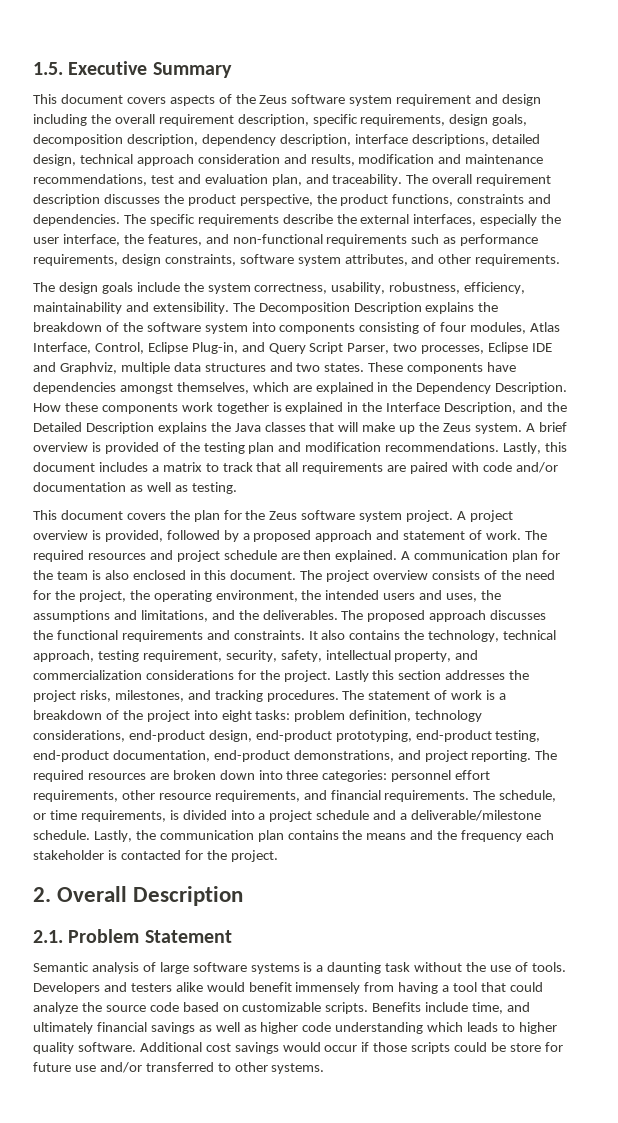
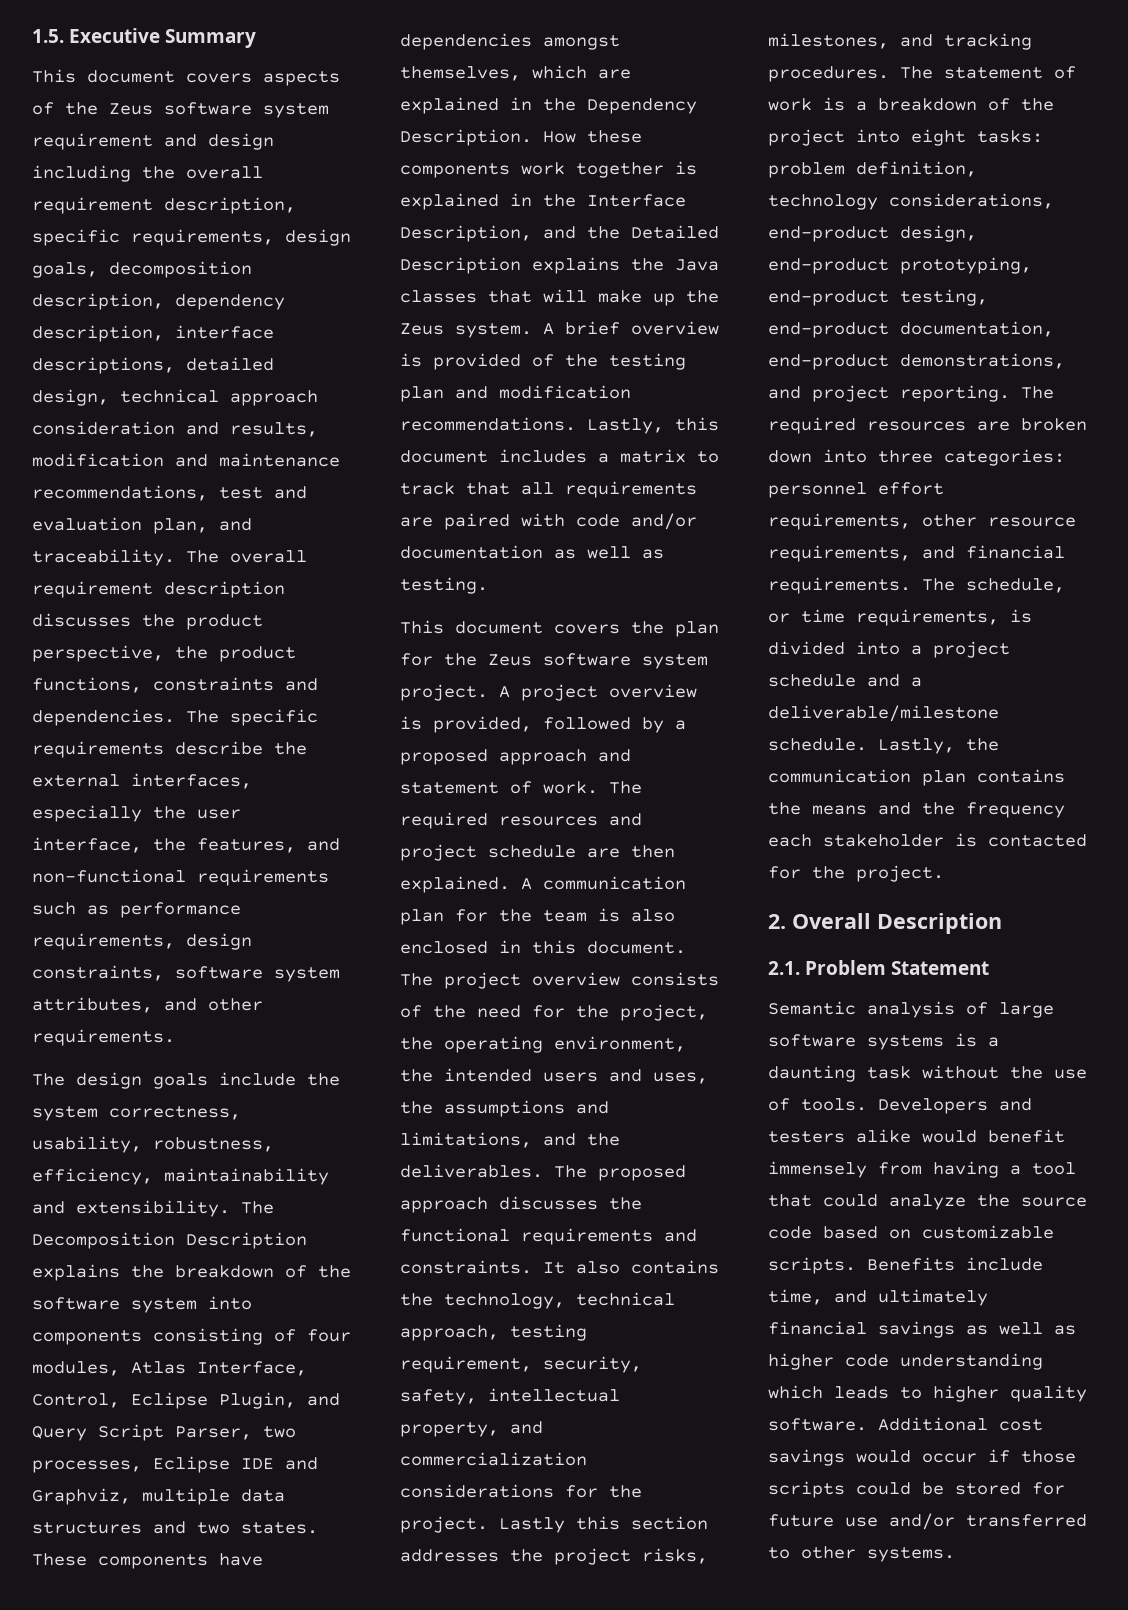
[191,342,238,354] Plug-in, -> [219,1392,296,1409] Plugin,
[509,1043,541,1052] store -> [955,1482,1021,1495] stored

